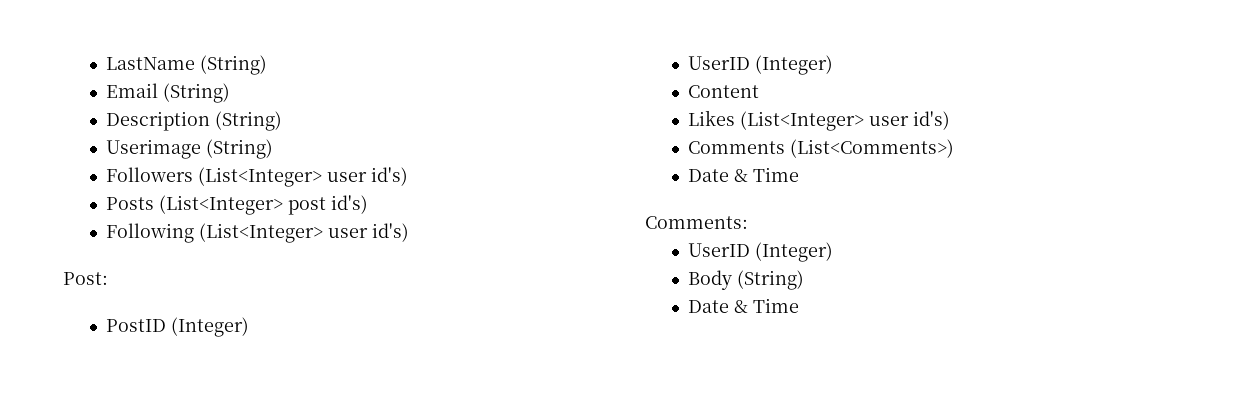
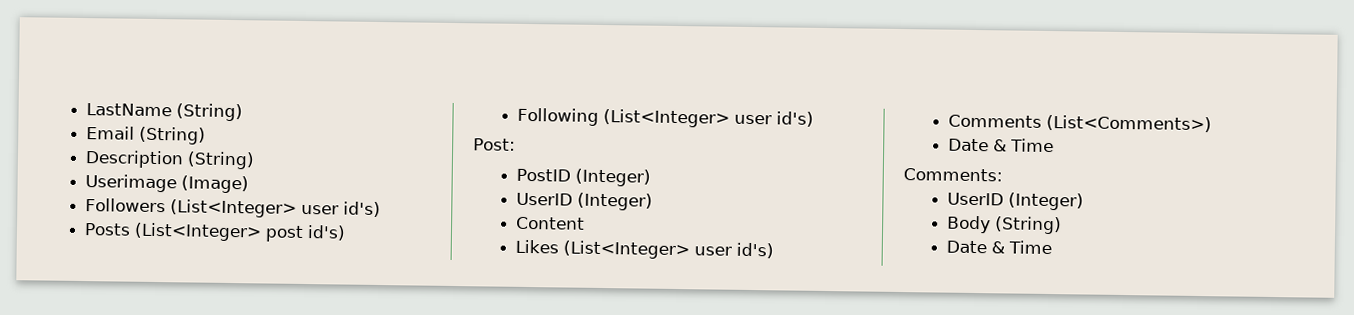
[205,139,273,159] (String) -> [180,175,249,194] (Image)

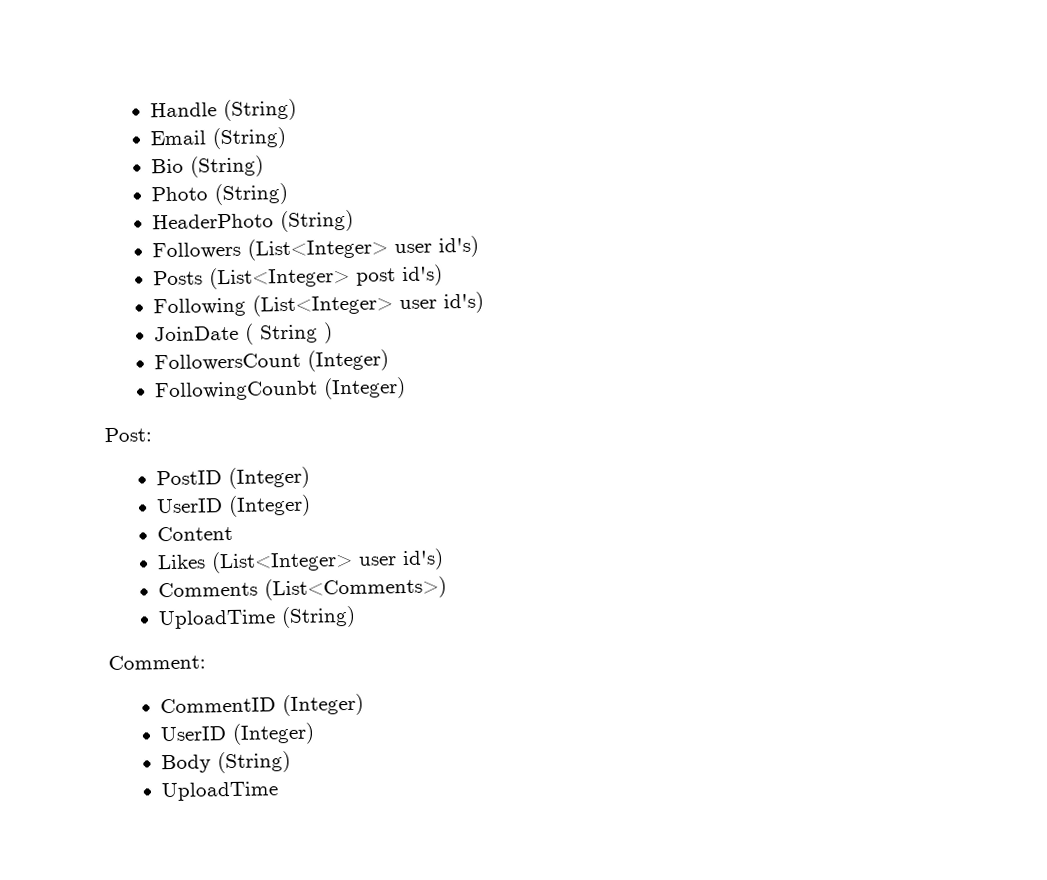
[85,103,172,117] LastName -> [150,102,218,118] Handle
[84,150,255,170] [84,174,249,194] Description (String) // Userimage (Image) -> [151,155,265,178] [151,182,289,206] [152,209,355,233] Bio (String) // Photo (String) // HeaderPhoto (String)
(814, 119) none -> [154,322,334,345] [154,349,390,372] [154,376,407,402] // JoinDate ( String ) // FollowersCount (Integer) // FollowingCounbt (Integer)
[947,138,1054,153] [903,168,1003,182] Date & Time // Comments: -> [158,605,357,630] [108,654,206,671] [160,693,365,717] UploadTime (String) // Comment: // CommentID (Integer)
[945,240,1052,255] Date & Time -> [161,781,280,802] UploadTime

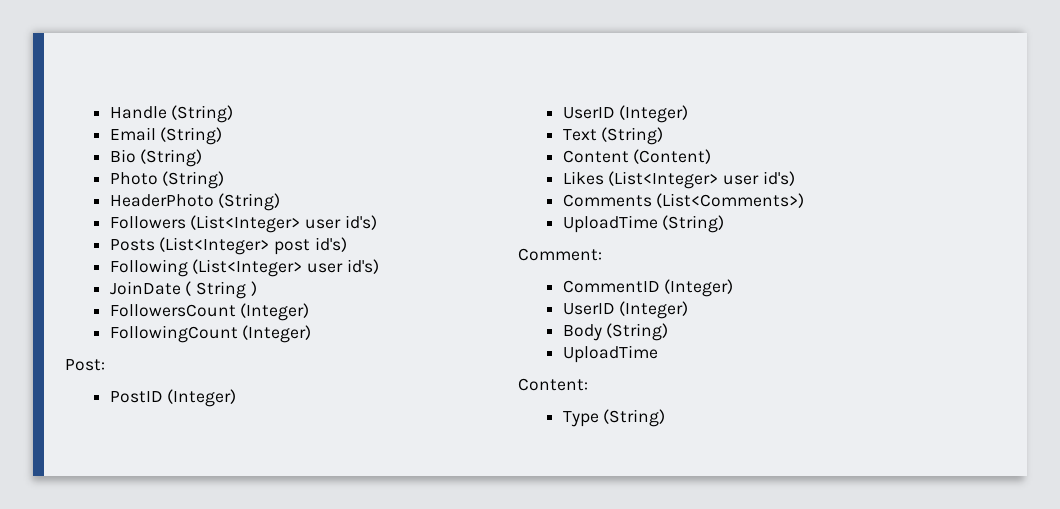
[154,380,319,402] FollowingCounbt -> [109,325,238,343] FollowingCount
(312, 505) none -> [562,127,664,145] // Text (String)
(234, 533) none -> [633,149,712,164] (Content)
(280, 791) none -> [518,378,588,391] [562,409,666,427] // Content: // Type (String)

